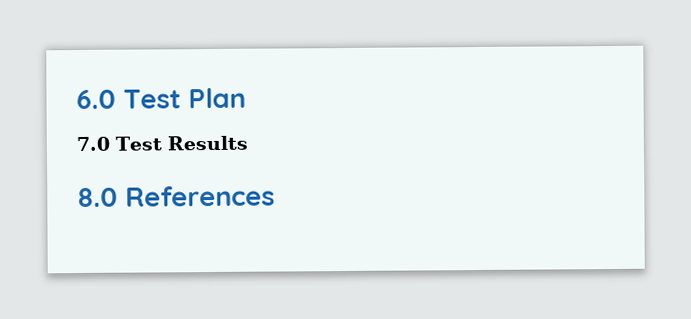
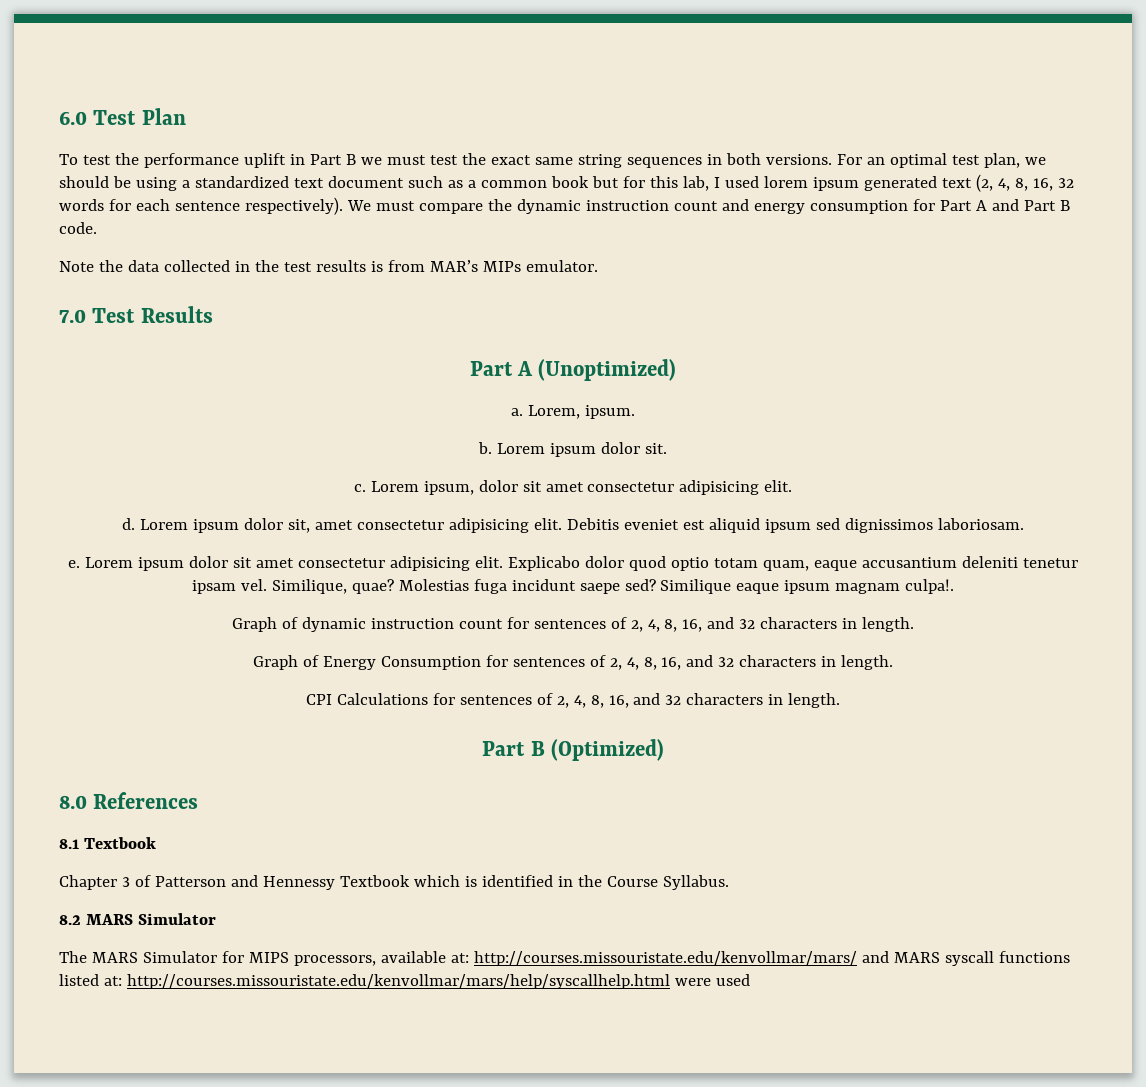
[76,135,248,152] [77,185,275,208] 7.0 Test Results // 8.0 References -> [59,153,1046,168] [59,174,1074,192] [59,197,1070,215] [59,222,97,234] [59,260,598,272] [59,306,213,323] [469,359,677,381] [511,405,635,419] [478,442,667,457] [353,480,793,495] [122,518,1024,533] [68,556,1078,571] [191,579,955,594] [231,617,915,632] [252,655,894,670] [305,693,841,708] [482,739,664,761] [59,792,199,809] [59,837,156,849] [59,875,729,890] [59,913,216,925] [59,951,1070,966] [59,974,750,989] To test the performance uplift in Part B we must test the exact same string sequences in both versions. For an optimal test plan, we should be using a standardized text document such as a common book but for this lab, I used lorem ipsum generated text (2, 4, 8, 16, 32 words for each sentence respectively). We must compare the dynamic instruction count and energy consumption for Part A and Part B code. // Note the data collected in the test results is from MAR’s MIPs emulator. // 7.0 Test Results // Part A (Unoptimized) // a. Lorem, ipsum. // b. Lorem ipsum dolor sit. // c. Lorem ipsum, dolor sit amet consectetur adipisicing elit. // d. Lorem ipsum dolor sit, amet consectetur adipisicing elit. Debitis eveniet est aliquid ipsum sed dignissimos laboriosam. // e. Lorem ipsum dolor sit amet consectetur adipisicing elit. Explicabo dolor quod optio totam quam, eaque accusantium deleniti tenetur ipsam vel. Similique, quae? Molestias fuga incidunt saepe sed? Similique eaque ipsum magnam culpa!. // Graph of dynamic instruction count for sentences of 2, 4, 8, 16, and 32 characters in length. // Graph of Energy Consumption for sentences of 2, 4, 8, 16, and 32 characters in length. // CPI Calculations for sentences of 2, 4, 8, 16, and 32 characters in length. // Part B (Optimized) // 8.0 References // 8.1 Textbook // Chapter 3 of Patterson and Hennessy Textbook which is identified in the Course Syllabus. // 8.2 MARS Simulator // The MARS Simulator for MIPS processors, available at: http://courses.missouristate.edu/kenvollmar/mars/ and MARS syscall functions listed at: http://courses.missouristate.edu/kenvollmar/mars/help/syscallhelp.html were used

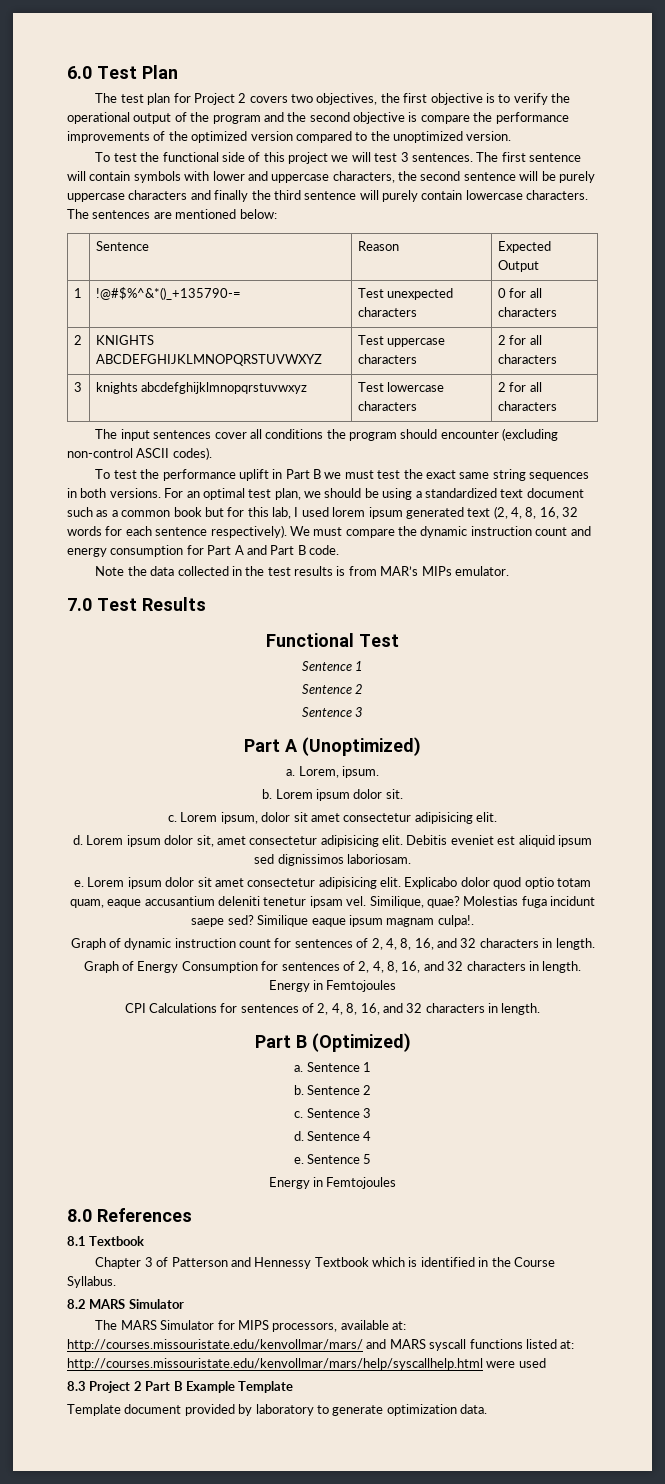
(186, 116) none -> [95,93,570,105] [67,112,569,124] [67,131,512,143] [95,152,581,164] [67,171,595,183] [67,190,589,202] [67,209,277,219] [95,241,149,251] [357,241,399,251] [497,241,551,253] [497,260,539,272] [73,288,82,298] [95,287,241,300] [357,288,454,300] [357,307,417,317] [497,288,542,298] [497,307,557,317] [73,335,82,345] [95,335,154,345] [95,354,322,366] [357,335,446,347] [357,354,417,364] [497,335,542,345] [497,354,557,364] [73,382,82,392] [95,382,308,394] [357,382,445,392] [357,401,417,411] [497,382,542,392] [497,401,557,411] [95,428,559,441] [67,447,212,460] // The test plan for Project 2 covers two objectives, the first objective is to verify the operational output of the program and the second objective is compare the performance improvements of the optimized version compared to the unoptimized version. // To test the functional side of this project we will test 3 sentences. The first sentence will contain symbols with lower and uppercase characters, the second sentence will be purely uppercase characters and finally the third sentence will purely contain lowercase characters. The sentences are mentioned below: // | Sentence | Reason | Expected Output // 1 | !@#$%^&*()_+135790-= | Test unexpected characters | 0 for all characters // 2 | KNIGHTS ABCDEFGHIJKLMNOPQRSTUVWXYZ | Test uppercase characters | 2 for all characters // 3 | knights abcdefghijklmnopqrstuvwxyz | Test lowercase characters | 2 for all characters // The input sentences cover all conditions the program should encounter (excluding non-control ASCII codes).
(213, 314) none -> [266,633,399,647] [301,661,364,671] [301,684,364,694] [301,707,364,717] // Functional Test // Sentence 1 // Sentence 2 // Sentence 3
(894, 662) none -> [268,980,397,992] Energy in Femtojoules
(664, 750) none -> [294,1062,371,1072] [293,1085,372,1095] [294,1108,371,1118] [293,1131,372,1141] [293,1154,372,1164] [268,1177,397,1189] // a. Sentence 1 // b. Sentence 2 // c. Sentence 3 // d. Sentence 4 // e. Sentence 5 // Energy in Femtojoules
(750, 980) none -> [67,1381,294,1393] [67,1404,487,1416] // 8.3 Project 2 Part B Example Template // Template document provided by laboratory to generate optimization data.

